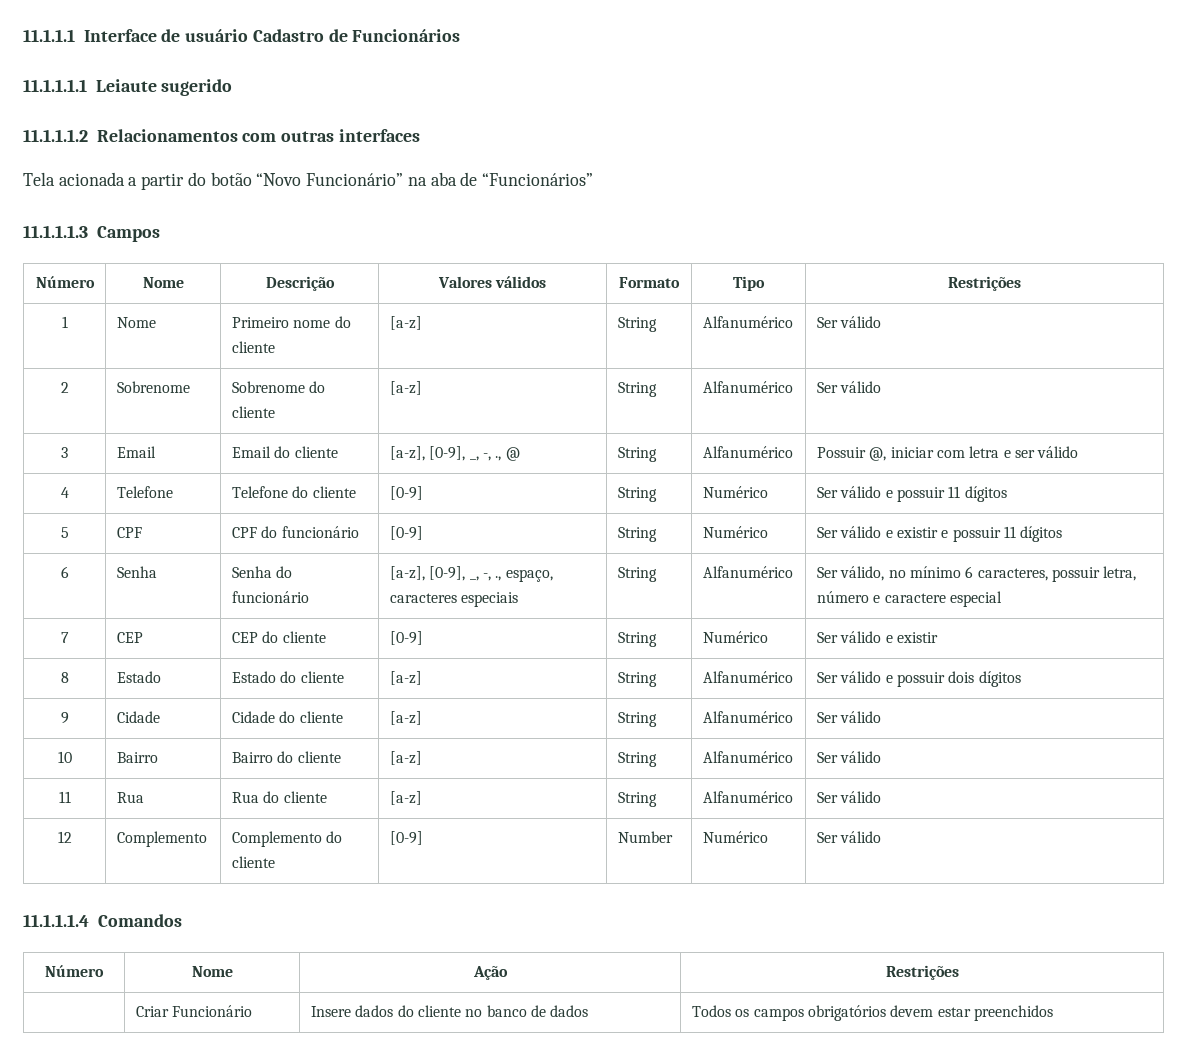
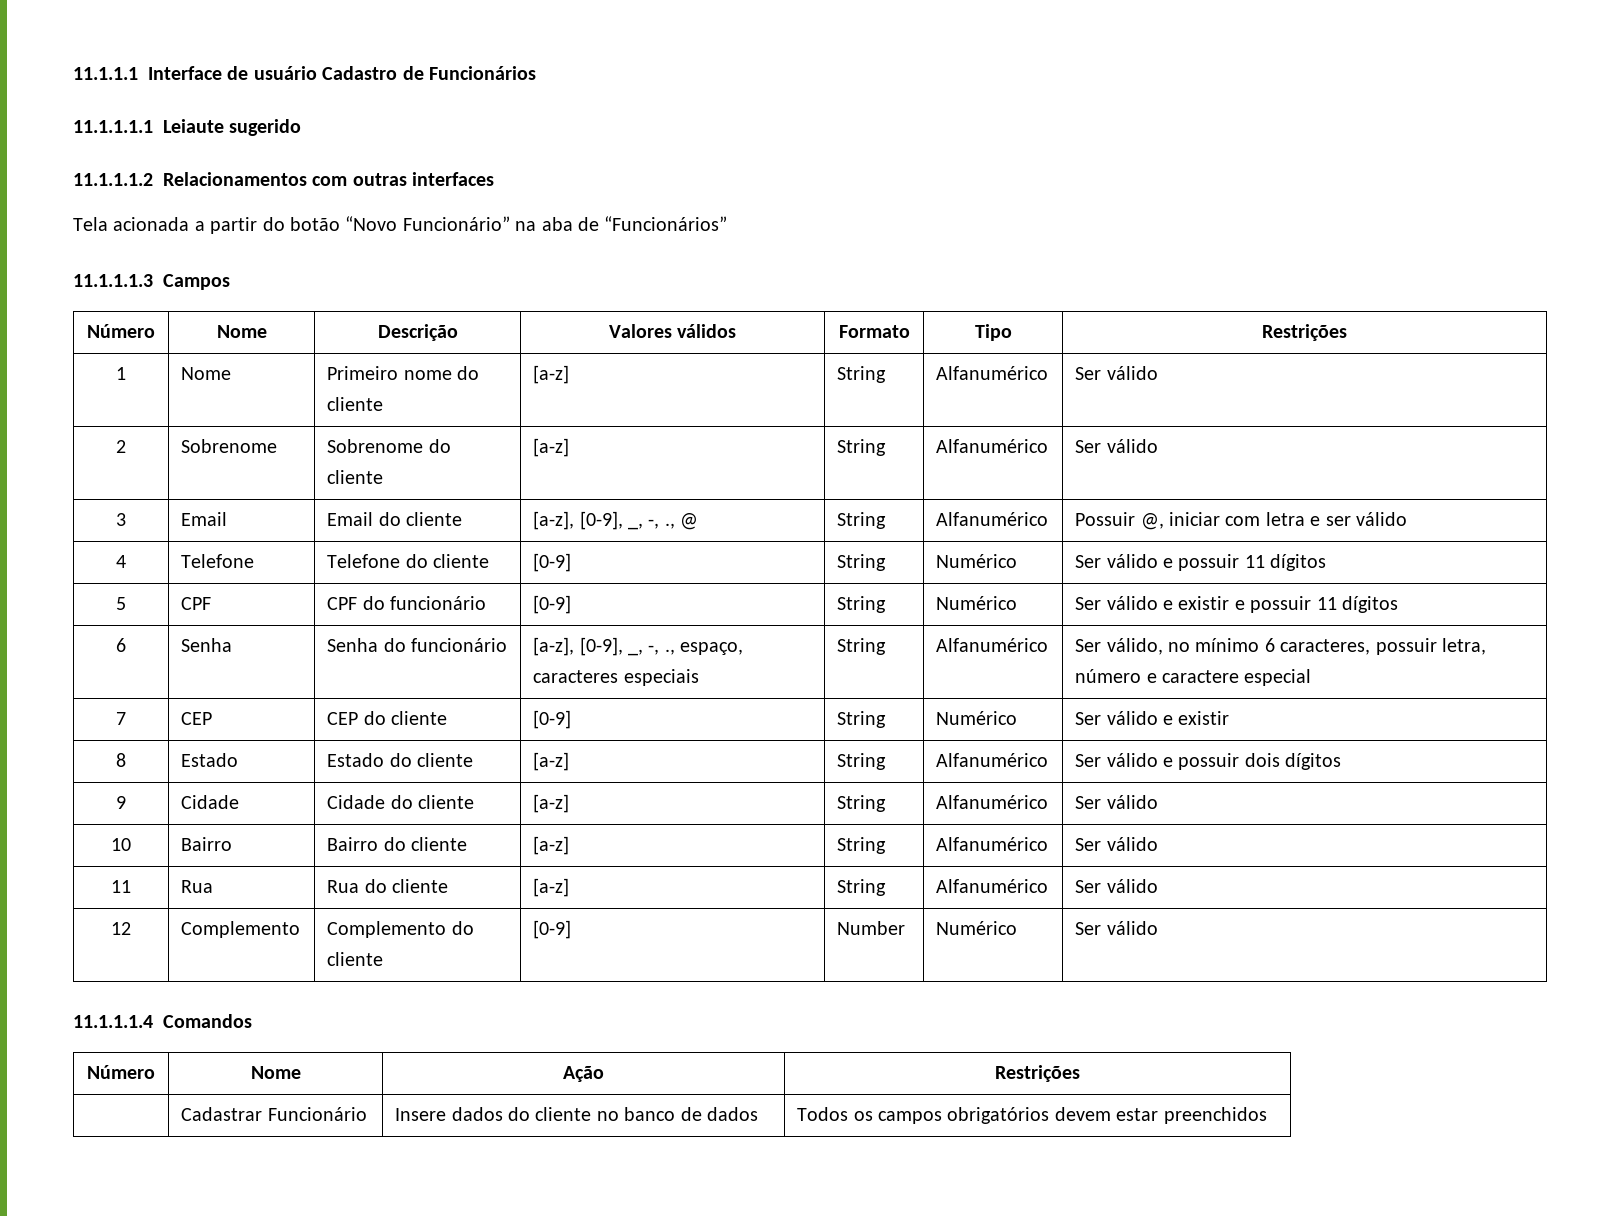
[135,1006,169,1017] Criar -> [181,1107,263,1121] Cadastrar

